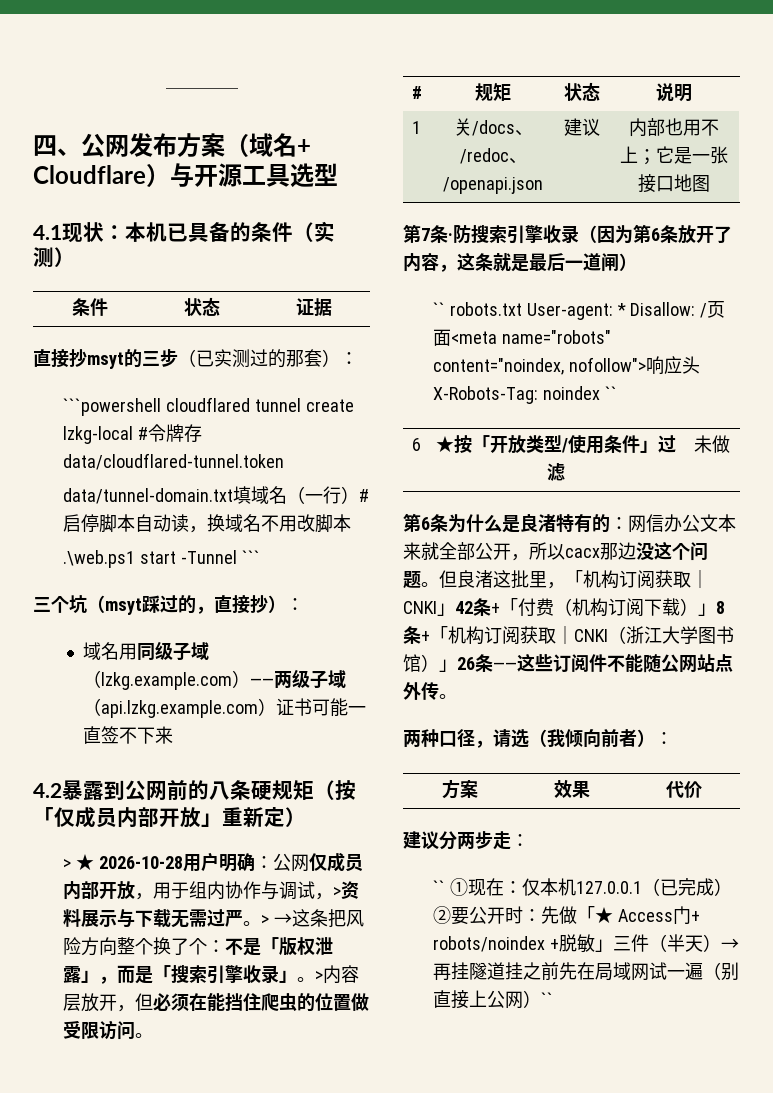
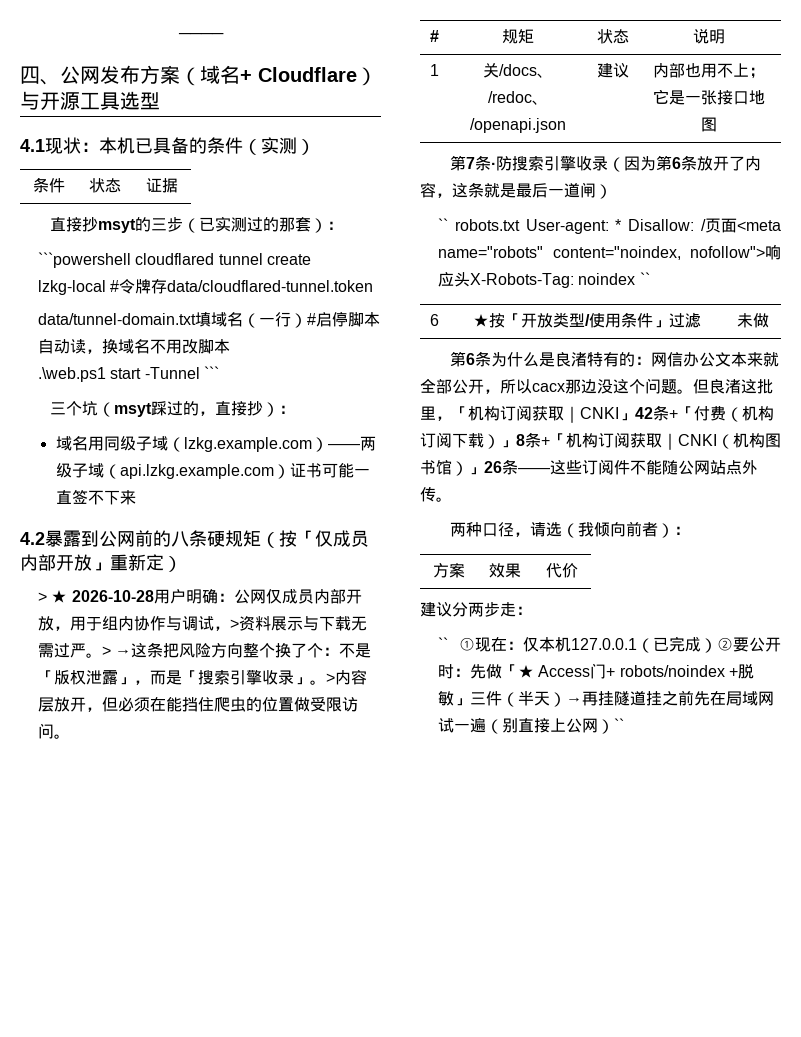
[626,626,698,644] 浙江大学 -> [733,433,765,448] 机构

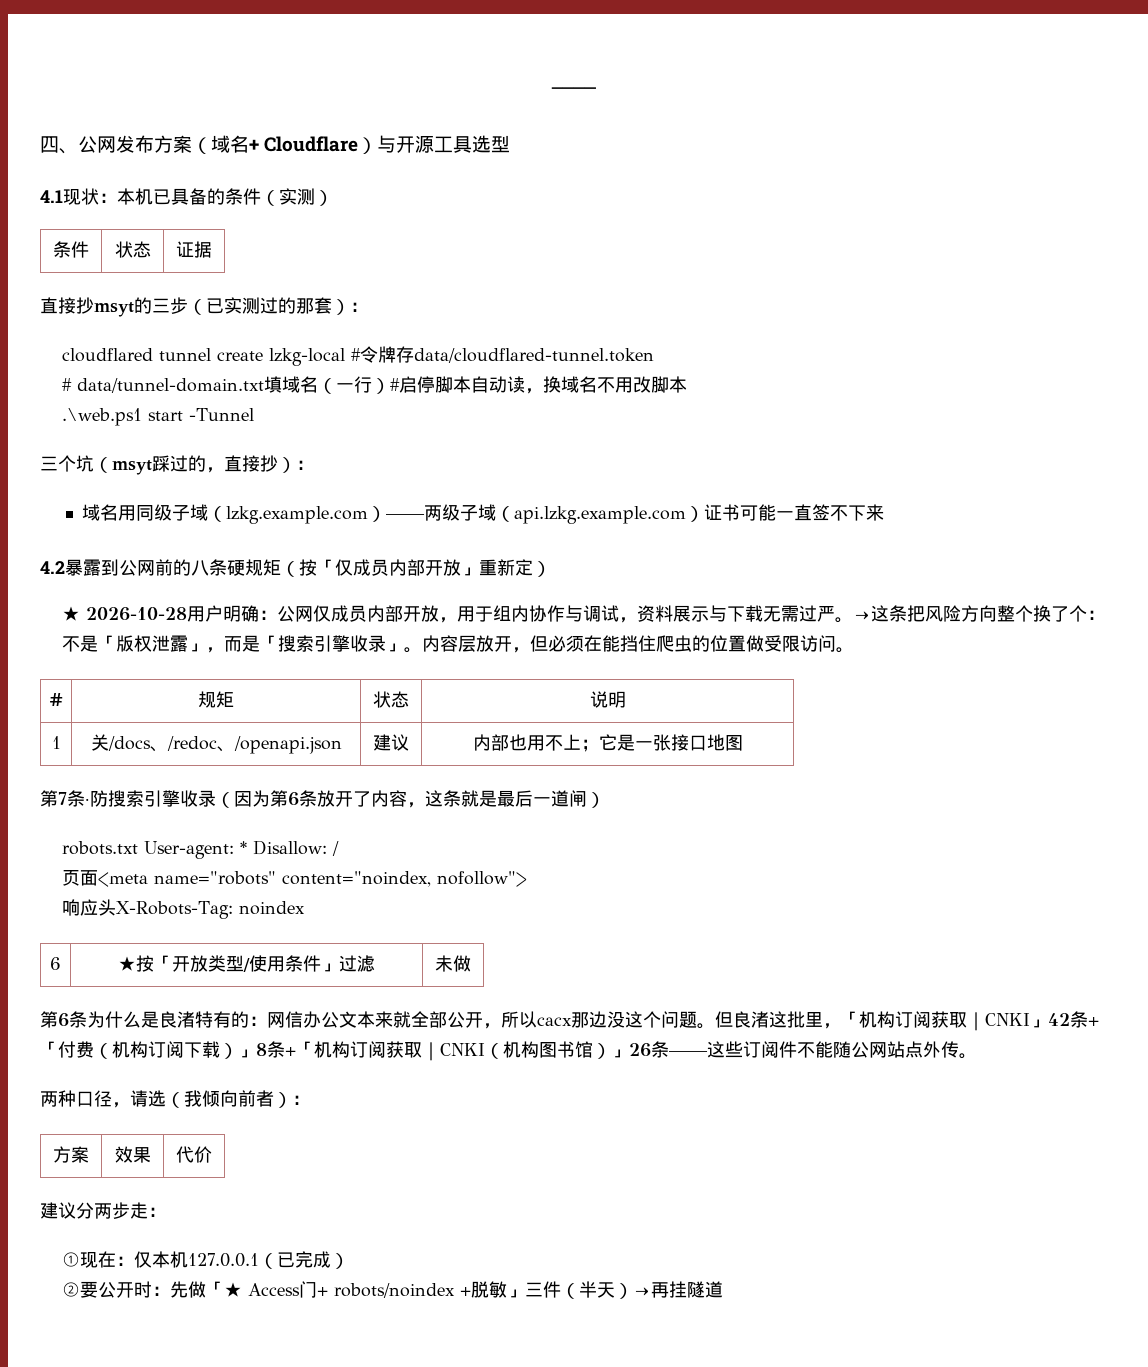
[38,252,132,268] ```powershell -> (368, 307) none
(374, 286) none -> [62,378,73,391] #
[204,366,220,379] ``` -> (255, 414) none
[38,592,48,602] > -> (551, 569) none
[230,619,240,629] > -> (638, 620) none
[102,646,112,656] > -> (854, 620) none
[326,673,336,683] > -> (423, 650) none
[438,218,449,231] `` -> (605, 800) none
(706, 225) none -> (340, 848) //
(765, 252) none -> (528, 879) //
[639,272,650,285] `` -> (306, 908) none
[438,637,449,650] `` -> (166, 1212) none
(717, 645) none -> (350, 1261) //
[646,690,775,706] [438,718,625,734] 挂之前先在局域网试一遍（别直接上公网）`` -> (724, 1289) none

